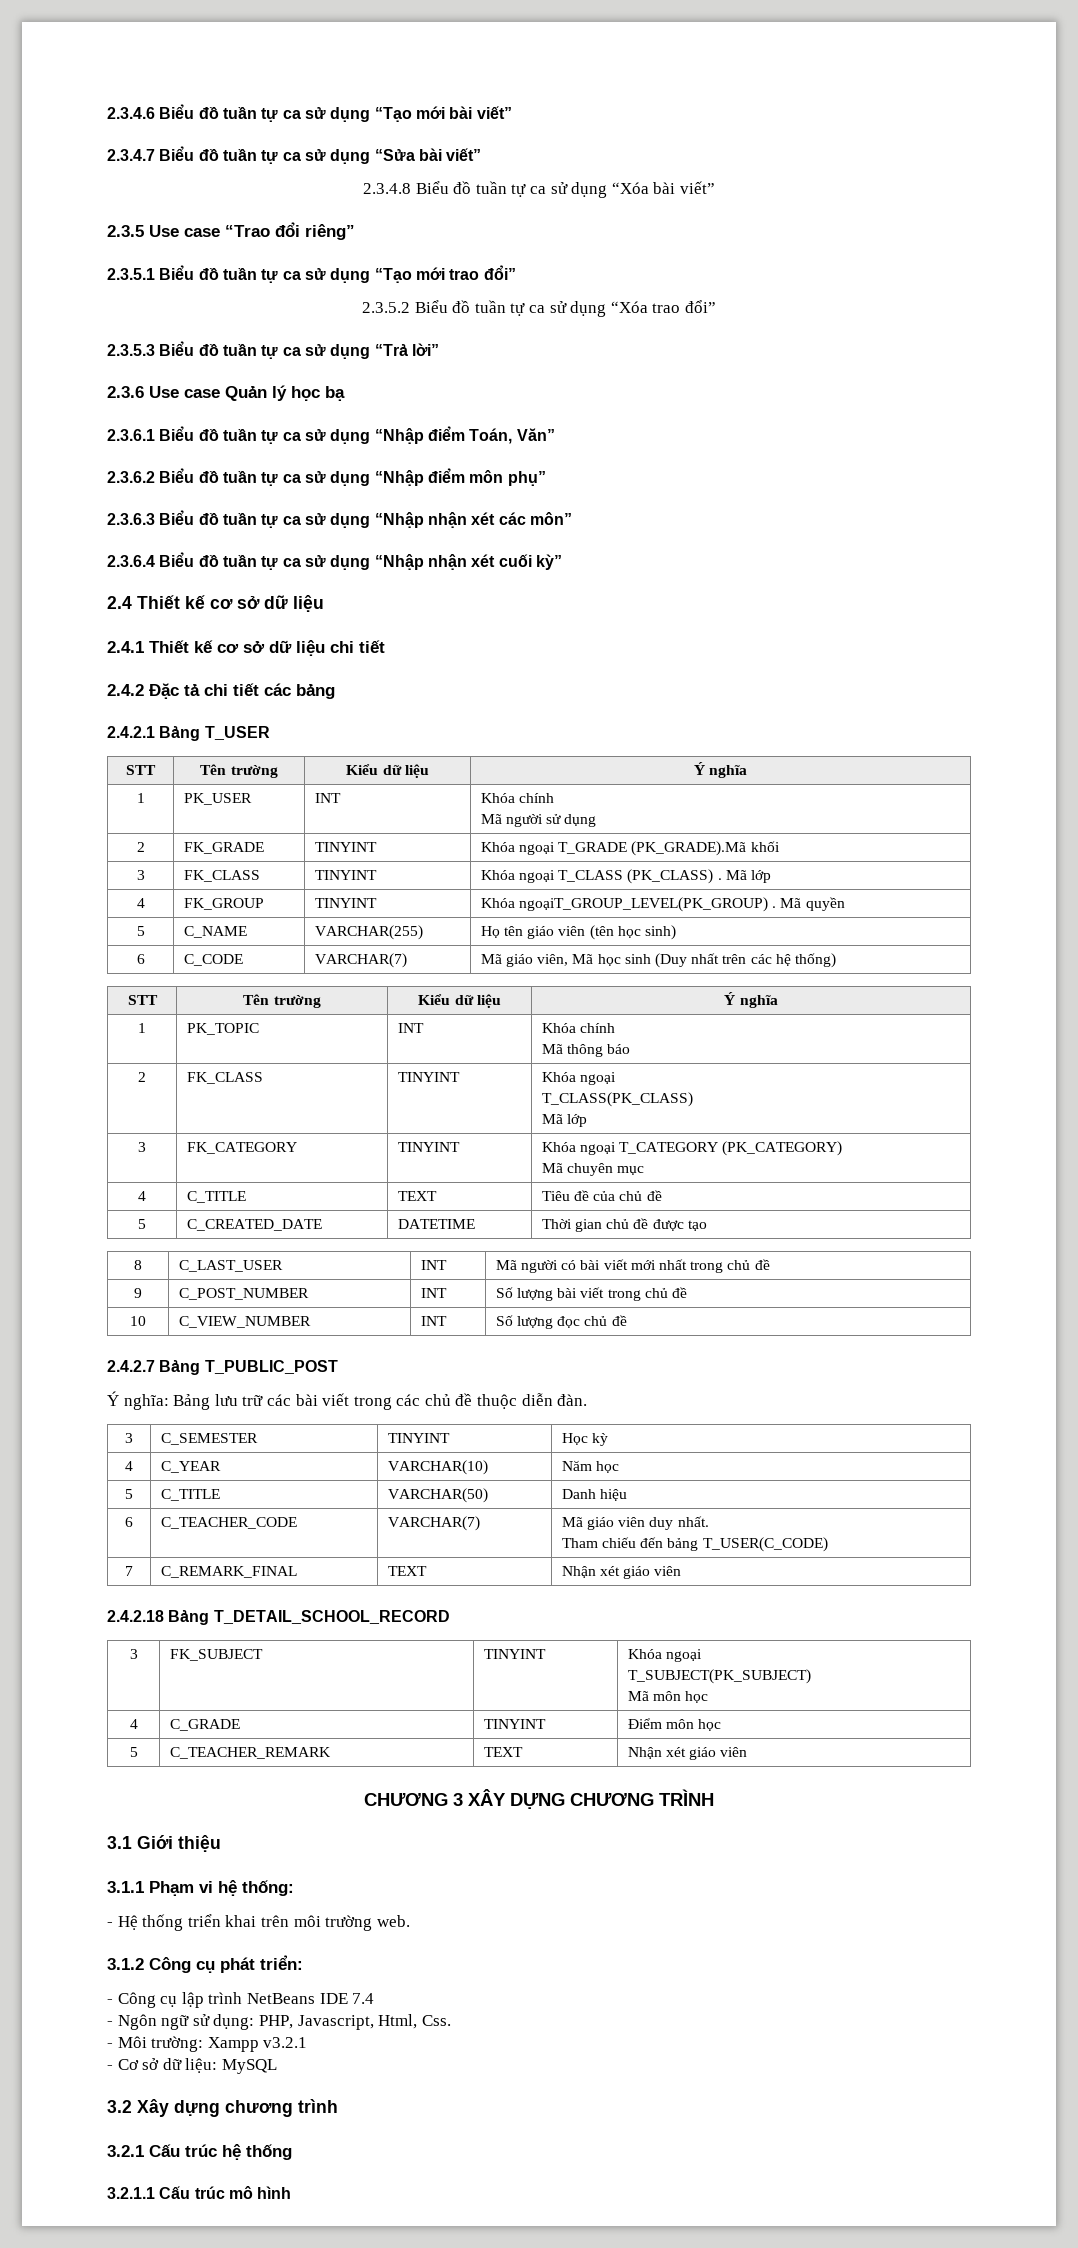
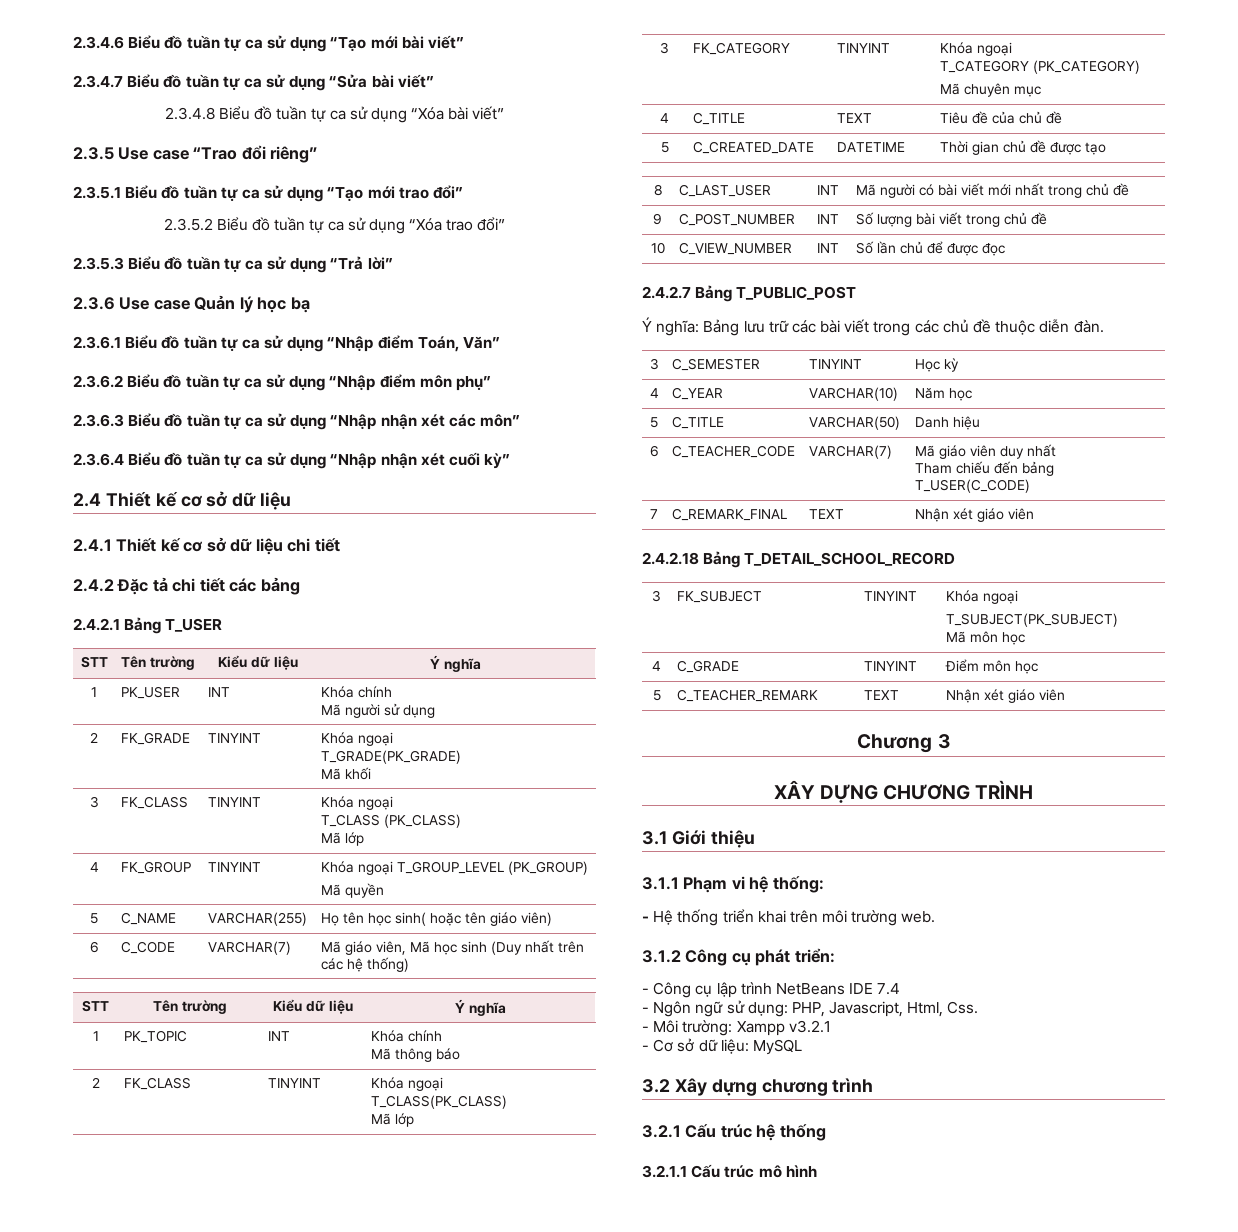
[558,841,747,856] T_GRADE (PK_GRADE).Mã -> [320,750,461,764] [320,768,341,780] // T_GRADE(PK_GRADE) // Mã
(556, 876) none -> (393, 803) //
[717,878,722,880] . -> (461, 821) //
[519,897,777,912] ngoạiT_GROUP_LEVEL(PK_GROUP) . -> [357,861,588,875] ngoại T_GROUP_LEVEL (PK_GROUP) //
[527,925,676,940] giáo viên (tên học sinh) -> [367,912,552,926] học sinh( hoặc tên giáo viên)
(617, 1148) none -> (1012, 49) //
[517,1316,554,1329] lượng -> [876,241,978,256] lần chủ để được
[584,1315,627,1326] chủ đề -> (1005, 249) none
[677,1516,709,1527] nhất. -> [1026,444,1056,457] nhất
[364,1793,463,1806] CHƯƠNG 3 -> [857,734,950,753] Chương 3 //

